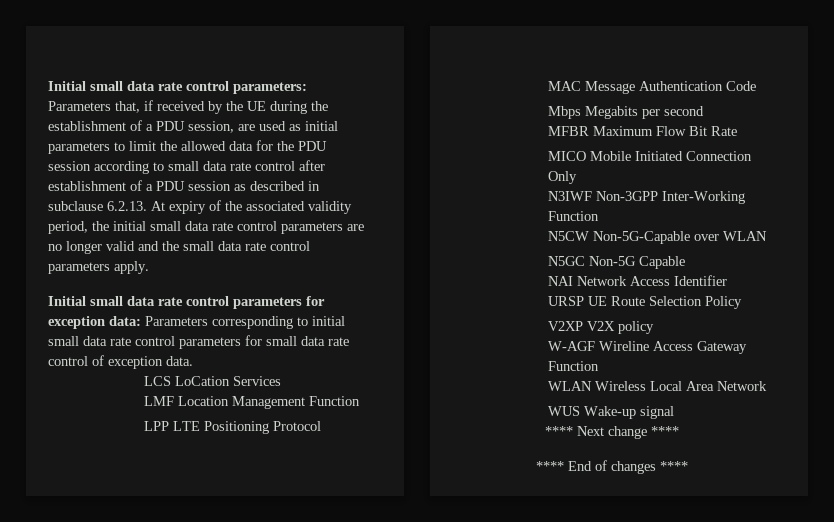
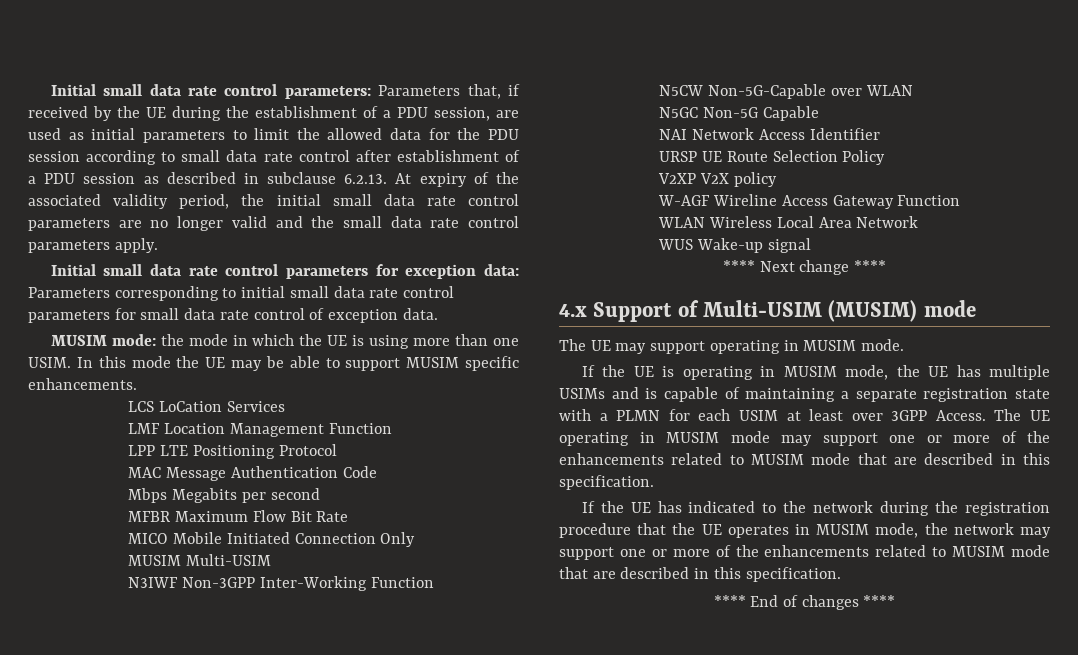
(193, 361) none -> [50,334,519,349] [28,356,519,371] [28,378,137,390] // MUSIM mode: the mode in which the UE is using more than one USIM. In this mode the UE may be able to support MUSIM specific enhancements.
(577, 177) none -> [128,554,272,566] // MUSIM Multi-USIM
(679, 431) none -> [559,300,976,322] [559,339,905,354] [581,365,1050,380] [559,387,1050,402] [559,409,1050,421] [559,431,1050,446] [559,453,1050,465] [559,475,654,490] [581,501,1050,516] [559,523,1051,538] [559,545,1050,560] [559,567,841,582] // 4.x Support of Multi-USIM (MUSIM) mode // The UE may support operating in MUSIM mode. // If the UE is operating in MUSIM mode, the UE has multiple USIMs and is capable of maintaining a separate registration state with a PLMN for each USIM at least over 3GPP Access. The UE operating in MUSIM mode may support one or more of the enhancements related to MUSIM mode that are described in this specification. // If the UE has indicated to the network during the registration procedure that the UE operates in MUSIM mode, the network may support one or more of the enhancements related to MUSIM mode that are described in this specification.

